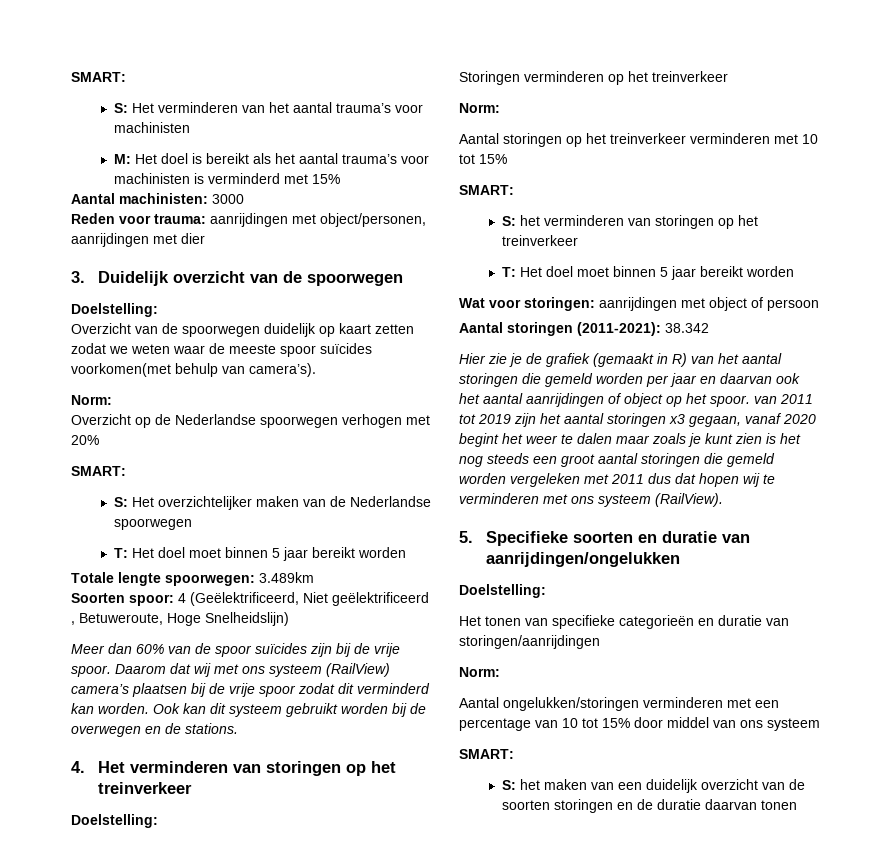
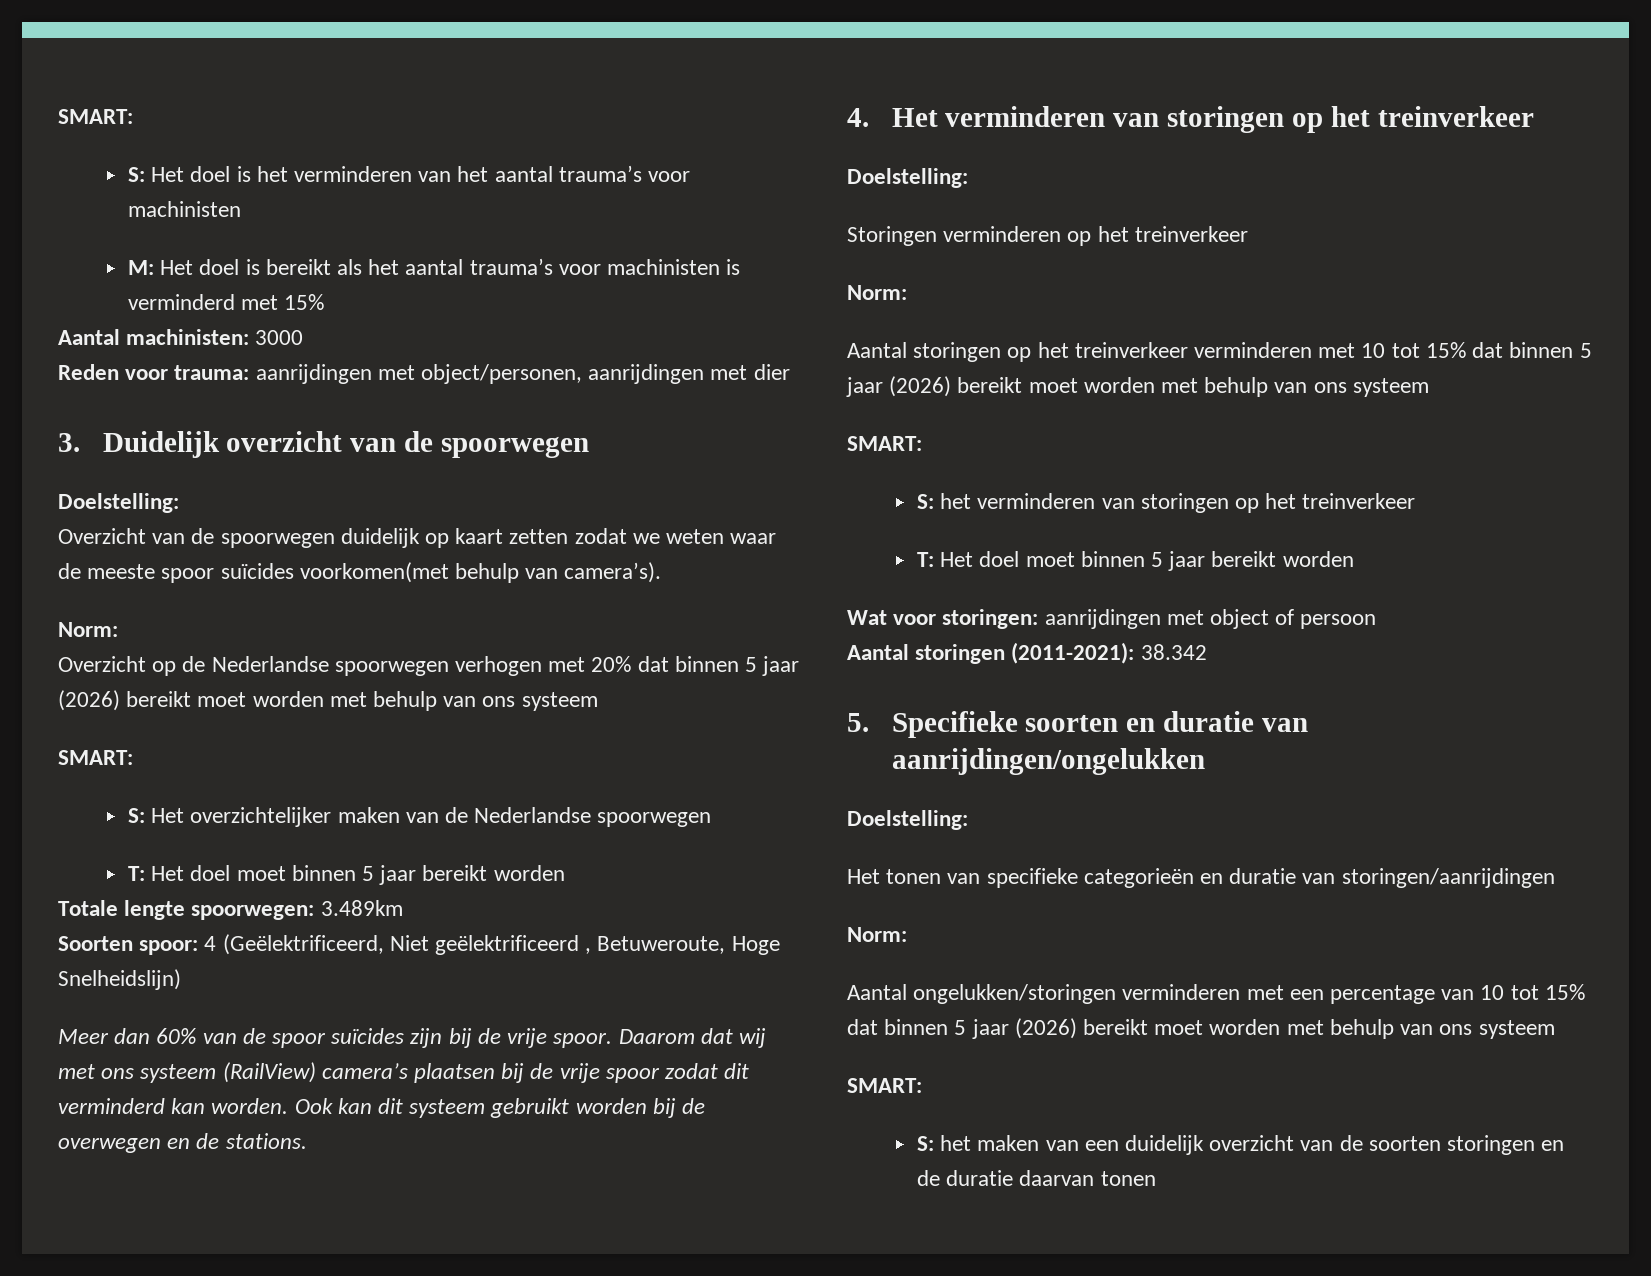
[71,72,126,82] [113,103,154,113] SMART: // S: Het -> [58,109,133,124] [127,166,288,182] SMART: // S: Het doel is het
(99, 440) none -> [637,656,800,676] [58,690,598,711] dat binnen 5 jaar (2026) bereikt moet worden met behulp van ons systeem
(507, 159) none -> [1472,342,1592,358] [846,376,1429,397] dat binnen 5 jaar (2026) bereikt moet worden met behulp van ons systeem
[459,353,782,367] [459,373,800,387] [459,393,813,407] [459,413,816,427] [459,433,801,447] [459,453,775,467] [459,473,775,487] [459,493,723,507] // Hier zie je de grafiek (gemaakt in R) van het aantal storingen die gemeld worden per jaar en daarvan ook het aantal aanrijdingen of object op het spoor. van 2011 tot 2019 zijn het aantal storingen x3 gegaan, vanaf 2020 begint het weer te dalen maar zoals je kunt zien is het nog steeds een groot aantal storingen die gemeld worden vergeleken met 2011 dus dat hopen wij te verminderen met ons systeem (RailView). -> (1207, 652) none
[634,717,709,728] door middel -> [847,1018,1394,1039] dat binnen 5 jaar (2026) bereikt moet worden met behulp

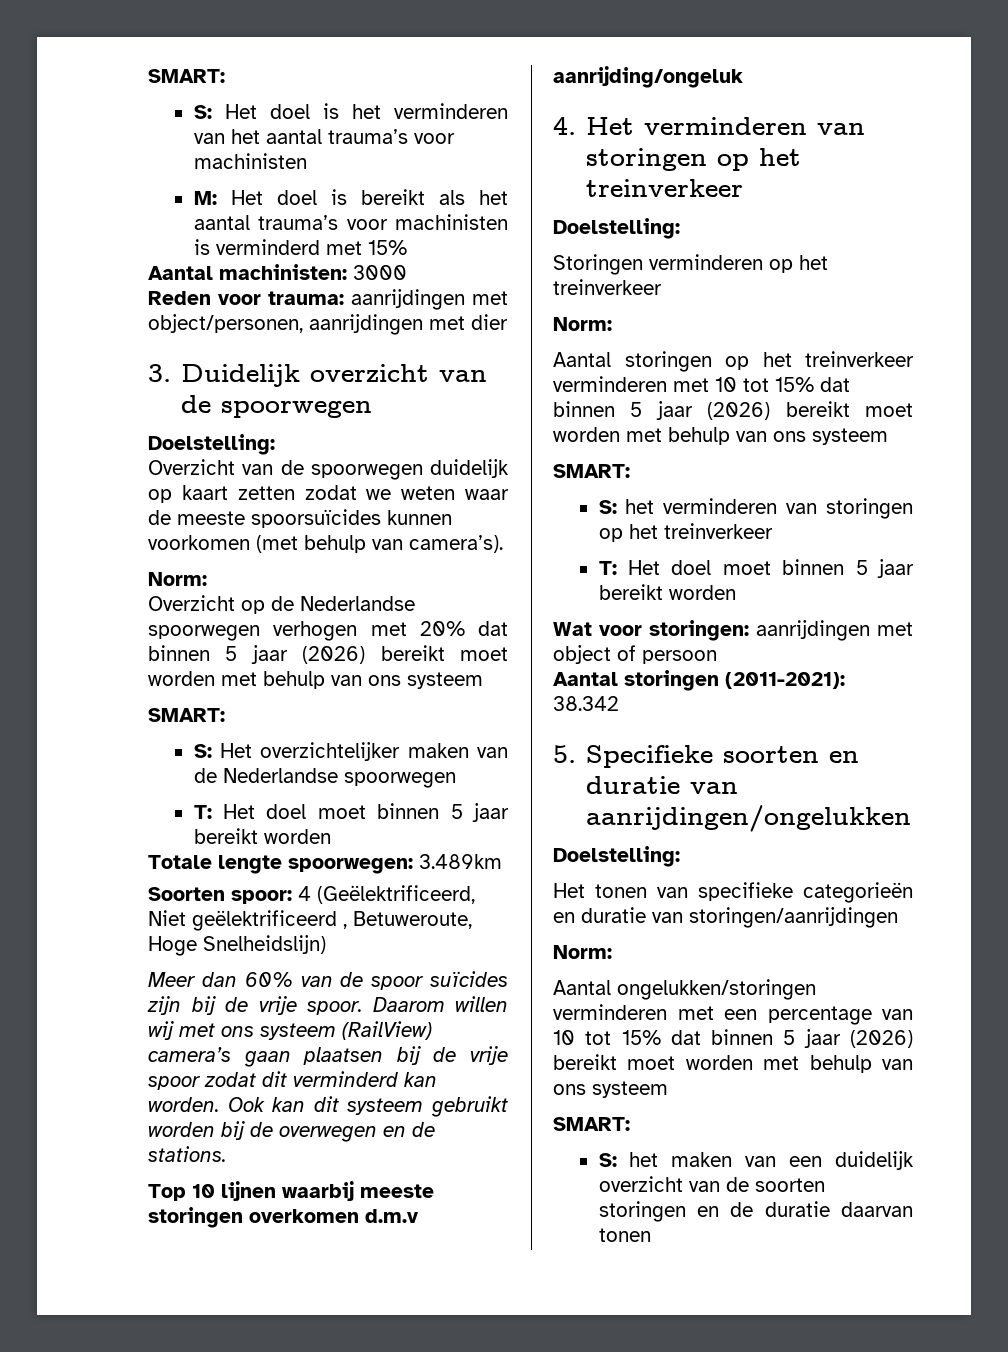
[161,562,449,583] spoor suïcides voorkomen(met -> [251,509,452,528] [148,535,298,553] spoorsuïcides kunnen voorkomen (met
[700,1028,733,1044] dat -> [455,996,508,1012] willen
(408, 1071) none -> [243,1051,291,1067] gaan
(307, 1141) none -> [148,1181,434,1201] [148,1207,419,1228] [553,66,743,88] // Top 10 lijnen waarbij meeste storingen overkomen d.m.v aanrijding/ongeluk

